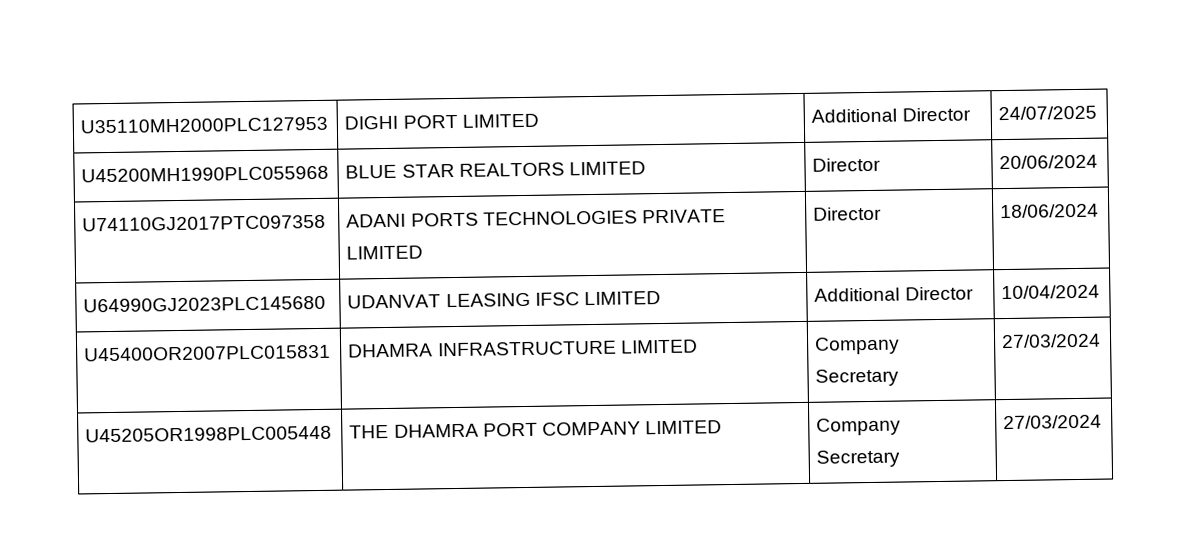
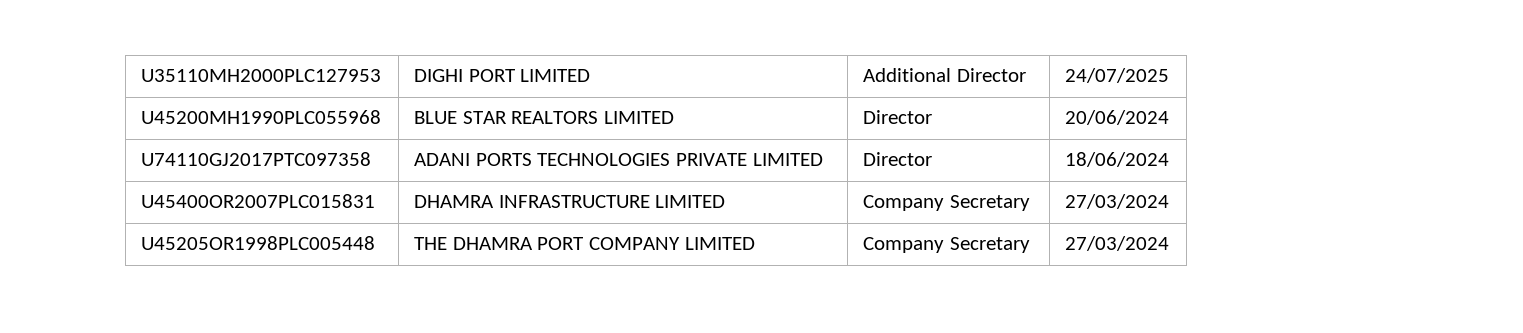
[83,295,327,313] [347,291,661,309] [814,286,974,302] [1001,284,1101,300] // U64990GJ2023PLC145680 | UDANVAT LEASING IFSC LIMITED | Additional Director | 10/04/2024 -> (1170, 159) none

